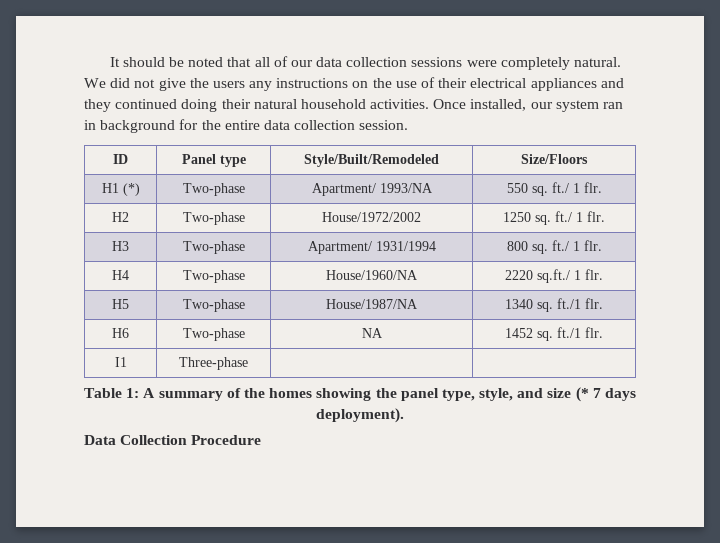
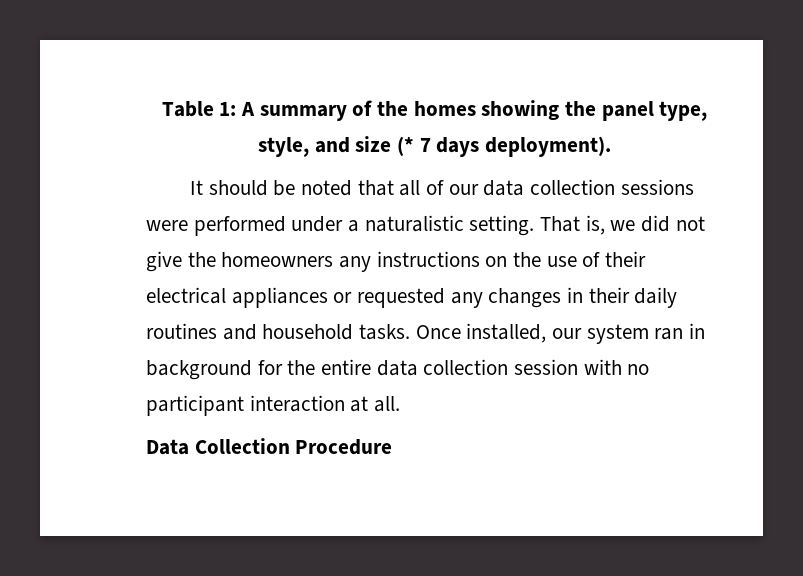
[109,56,621,70] [84,77,624,91] [84,99,624,112] [84,119,409,133] [113,154,128,164] [181,154,246,167] [304,154,439,167] [521,154,588,164] [101,183,140,196] [182,183,245,196] [311,183,433,196] [506,182,602,196] [112,212,129,222] [182,212,245,225] [322,212,421,222] [502,211,605,225] [112,241,129,251] [182,241,245,254] [307,241,436,254] [506,240,602,254] [112,270,129,280] [182,270,245,283] [326,270,418,280] [504,269,603,283] [112,299,129,309] [182,299,245,312] [326,299,418,309] [504,298,603,312] [112,328,129,338] [182,328,245,341] [361,328,383,338] [504,327,603,341] [114,357,127,367] [179,357,248,370] It should be noted that all of our data collection sessions were completely natural. We did not give the users any instructions on the use of their electrical appliances and they continued doing their natural household activities. Once installed, our system ran in background for the entire data collection session. // ID | Panel type | Style/Built/Remodeled | Size/Floors // H1 (*) | Two-phase | Apartment/ 1993/NA | 550 sq. ft./ 1 flr. // H2 | Two-phase | House/1972/2002 | 1250 sq. ft./ 1 flr. // H3 | Two-phase | Apartment/ 1931/1994 | 800 sq. ft./ 1 flr. // H4 | Two-phase | House/1960/NA | 2220 sq.ft./ 1 flr. // H5 | Two-phase | House/1987/NA | 1340 sq. ft./1 flr. // H6 | Two-phase | NA | 1452 sq. ft./1 flr. // I1 | Three-phase | | // -> (161, 109) none
(404, 415) none -> [190,179,694,196] [146,215,705,236] [146,251,647,272] [146,287,678,308] [146,323,706,344] [146,359,650,380] [146,395,401,416] // It should be noted that all of our data collection sessions were performed under a naturalistic setting. That is, we did not give the homeowners any instructions on the use of their electrical appliances or requested any changes in their daily routines and household tasks. Once installed, our system ran in background for the entire data collection session with no participant interaction at all.

